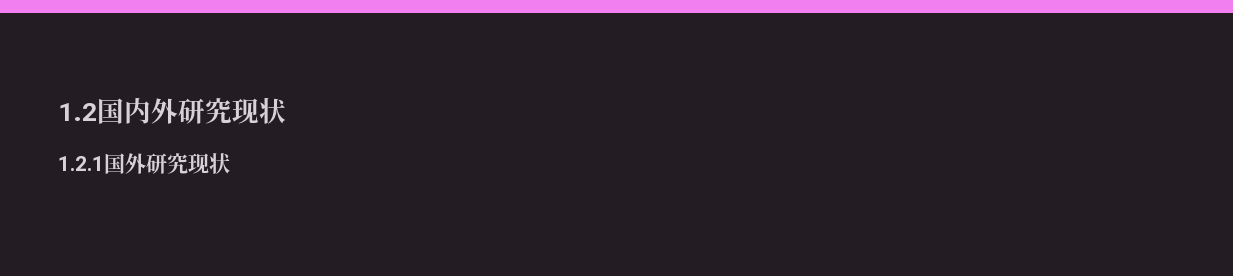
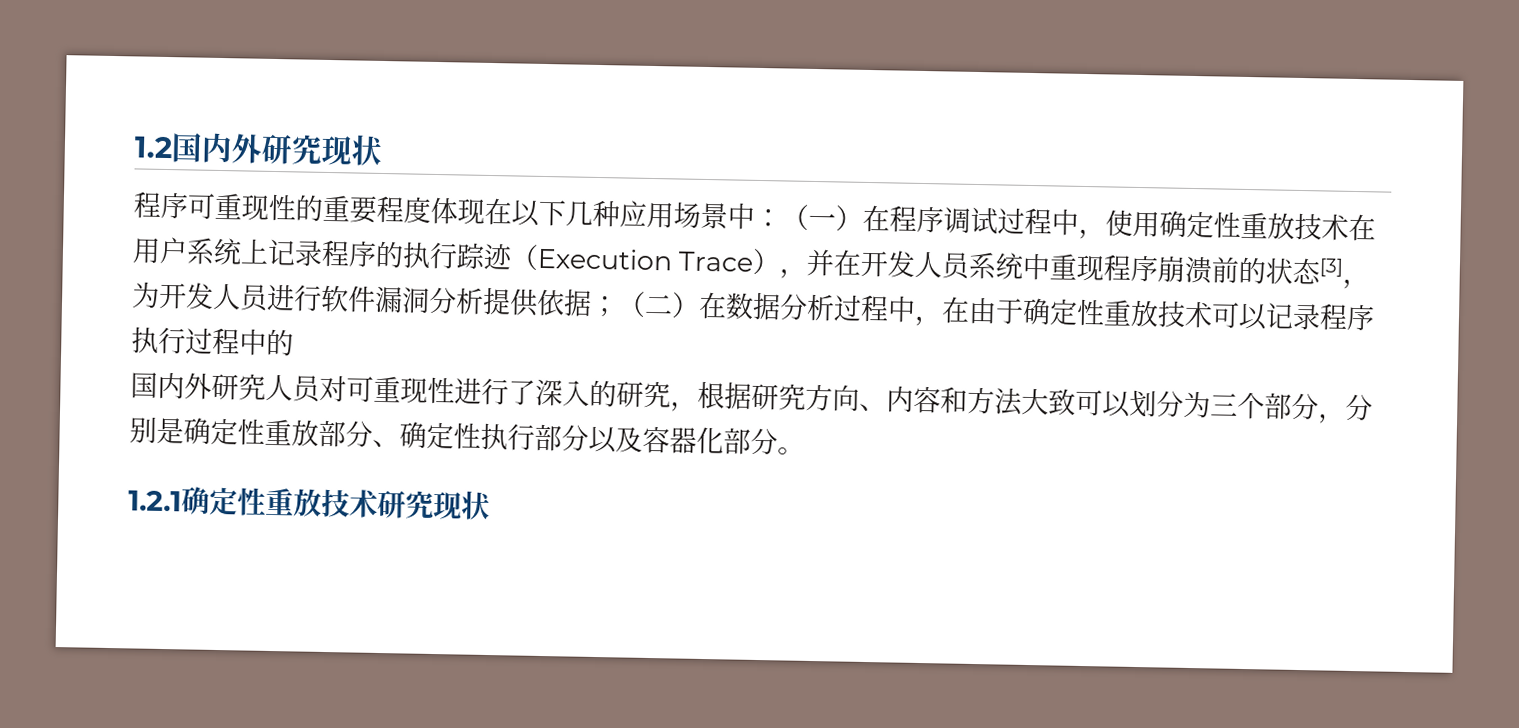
[58,153,146,174] 1.2.1国外 -> [133,191,1376,242] [132,236,1345,285] [1342,278,1371,290] [131,281,1375,331] [131,326,294,357] [130,371,1373,424] [129,416,805,456] [128,486,378,518] 程序可重现性的重要程度体现在以下几种应用场景中：（一）在程序调试过程中，使用确定性重放技术在用户系统上记录程序的执行踪迹（Execution Trace），并在开发人员系统中重现程序崩溃前的状态[3]，为开发人员进行软件漏洞分析提供依据；（二）在数据分析过程中，在由于确定性重放技术可以记录程序执行过程中的 // 国内外研究人员对可重现性进行了深入的研究，根据研究方向、内容和方法大致可以划分为三个部分，分别是确定性重放部分、确定性执行部分以及容器化部分。 // 1.2.1确定性重放技术

